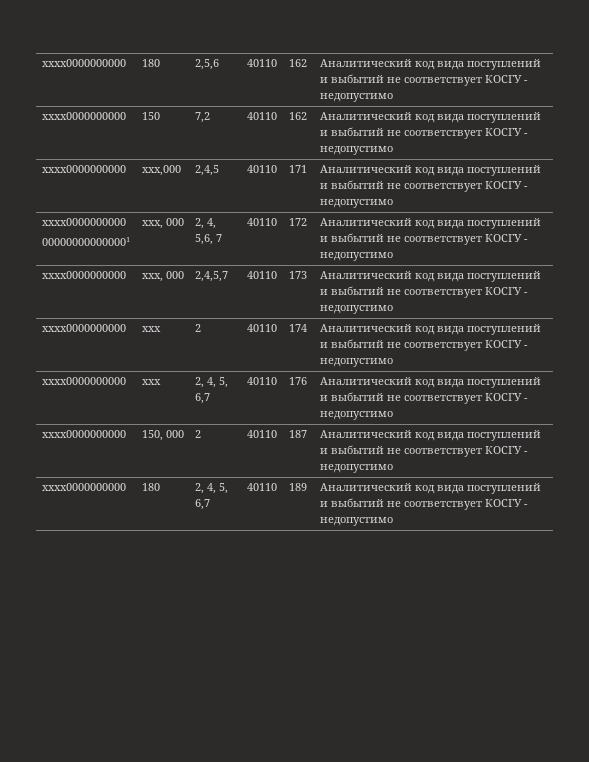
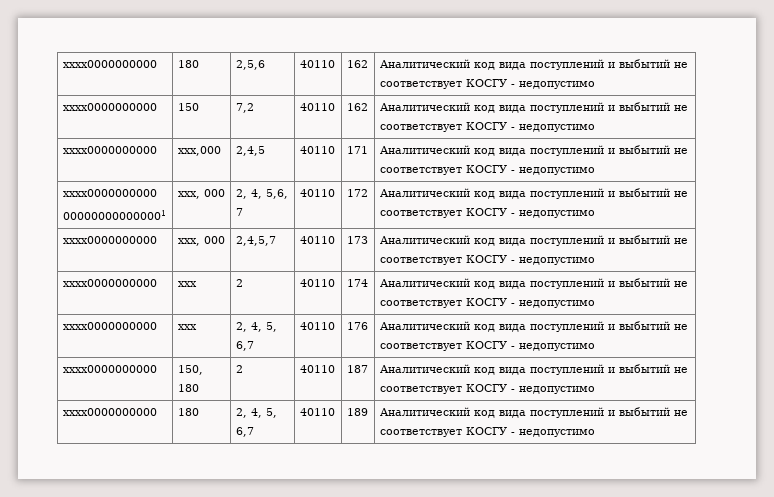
[165,430,184,438] 000 -> [177,384,199,392] 180

